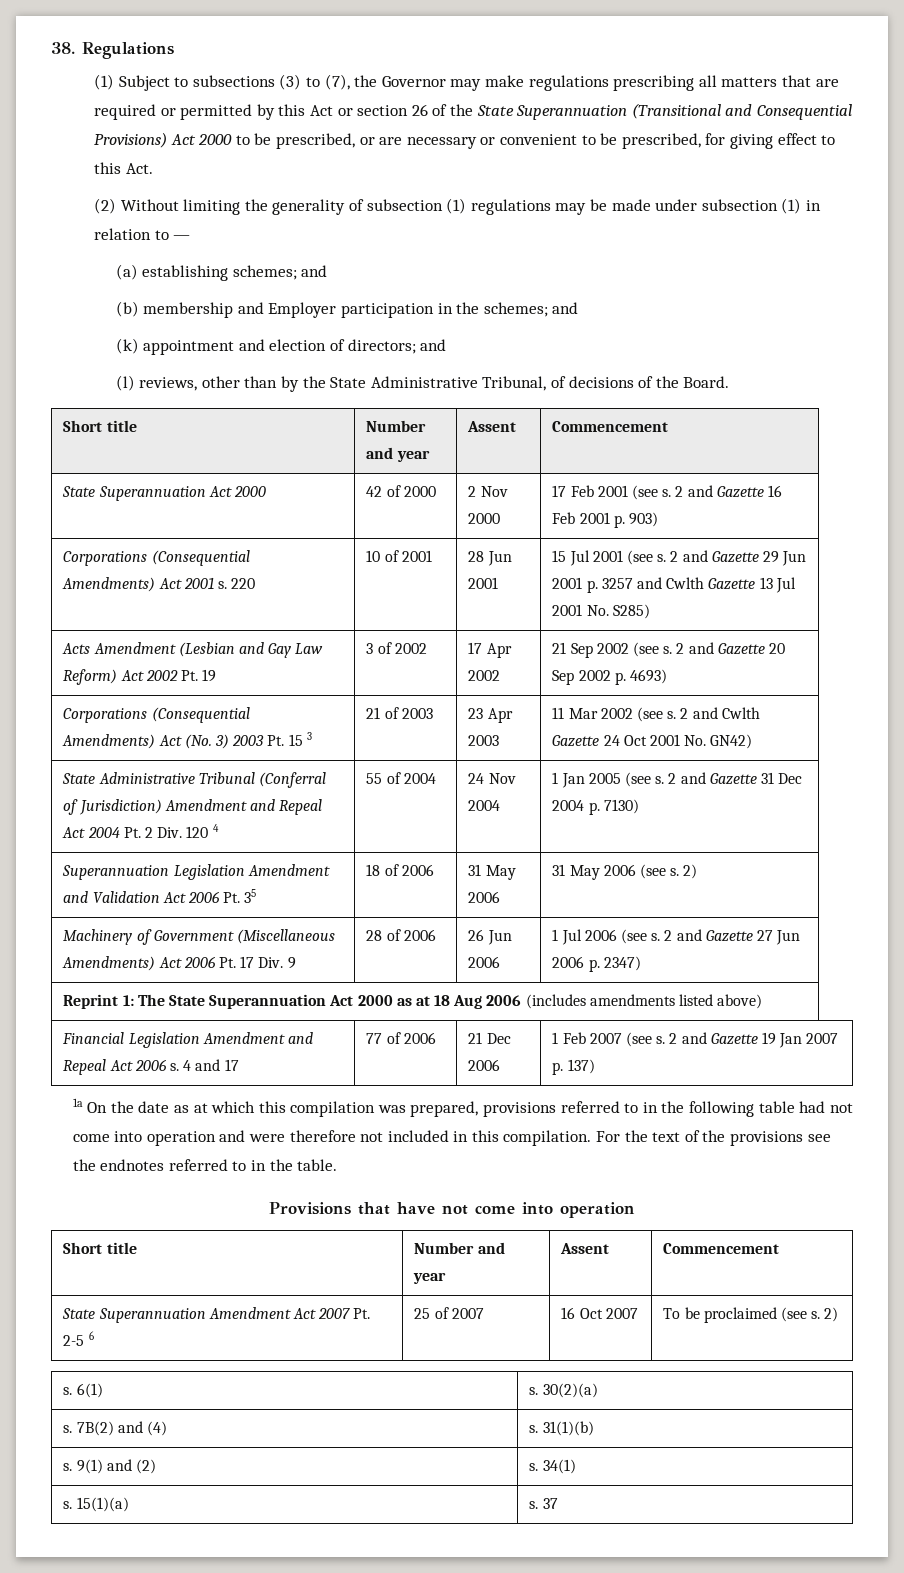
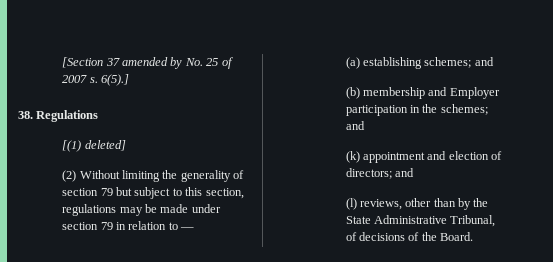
[51,42,174,59] [94,74,839,91] [94,103,852,120] [94,132,836,149] [94,162,153,174] 38. Regulations // (1) Subject to subsections (3) to (7), the Governor may make regulations prescribing all matters that are required or permitted by this Act or section 26 of the State Superannuation (Transitional and Consequential Provisions) Act 2000 to be prescribed, or are necessary or convenient to be prescribed, for giving effect to this Act. -> [62,57,233,69] [62,74,130,86] [18,110,99,122] [62,140,126,152] [Section 37 amended by No. 25 of 2007 s. 6(5).] // 38. Regulations // [(1) deleted]
[366,198,467,214] subsection (1) -> [62,187,244,199] section 79 but subject to this section,
[701,198,802,214] subsection (1) -> [62,222,113,230] section 79
[63,420,137,432] [366,420,427,432] [366,447,430,462] [467,421,517,432] [552,421,669,432] [62,486,266,501] [366,485,436,497] [468,486,508,497] [468,513,501,524] [552,485,782,500] [552,512,658,528] [63,550,250,566] [62,577,256,592] [366,550,432,562] [468,551,512,566] [468,577,499,589] [552,550,807,566] [552,577,796,593] [552,604,650,619] [62,642,324,658] [63,669,217,685] [366,642,427,654] [468,642,512,658] [468,670,501,681] [552,642,785,658] [552,669,667,685] [63,707,250,723] [62,732,312,749] [366,707,433,719] [468,708,513,723] [468,735,500,746] [552,707,760,722] [552,734,753,749] [62,772,326,788] [63,799,323,815] [62,824,219,838] [366,772,436,784] [468,773,516,784] [468,800,501,811] [552,772,803,788] [552,799,639,815] [62,864,330,880] [63,889,257,903] [366,864,434,876] [468,864,516,880] [468,891,501,903] [552,864,698,880] [63,929,335,945] [62,956,296,971] [366,929,436,941] [468,929,512,945] [468,956,501,968] [552,929,801,945] [552,956,641,972] [63,994,763,1009] [62,1032,313,1048] [63,1059,239,1075] [366,1032,436,1044] [468,1032,511,1044] [468,1059,501,1071] [552,1032,839,1048] [552,1059,595,1075] [72,1098,853,1117] [72,1130,831,1146] [72,1159,338,1171] [269,1202,635,1218] [63,1242,137,1254] [414,1242,505,1254] [413,1272,447,1284] [560,1243,610,1254] [663,1243,780,1254] [62,1307,371,1323] [63,1331,94,1346] [414,1307,484,1319] [561,1307,638,1319] [663,1307,839,1323] [63,1383,103,1398] [529,1383,598,1398] [63,1421,167,1436] [529,1421,594,1436] [63,1459,156,1474] [529,1459,576,1474] [63,1497,129,1512] [529,1498,558,1509] // Short title | Number and year | Assent | Commencement // State Superannuation Act 2000 | 42 of 2000 | 2 Nov 2000 | 17 Feb 2001 (see s. 2 and Gazette 16 Feb 2001 p. 903) // Corporations (Consequential Amendments) Act 2001 s. 220 | 10 of 2001 | 28 Jun 2001 | 15 Jul 2001 (see s. 2 and Gazette 29 Jun 2001 p. 3257 and Cwlth Gazette 13 Jul 2001 No. S285) // Acts Amendment (Lesbian and Gay Law Reform) Act 2002 Pt. 19 | 3 of 2002 | 17 Apr 2002 | 21 Sep 2002 (see s. 2 and Gazette 20 Sep 2002 p. 4693) // Corporations (Consequential Amendments) Act (No. 3) 2003 Pt. 15 3 | 21 of 2003 | 23 Apr 2003 | 11 Mar 2002 (see s. 2 and Cwlth Gazette 24 Oct 2001 No. GN42) // State Administrative Tribunal (Conferral of Jurisdiction) Amendment and Repeal Act 2004 Pt. 2 Div. 120 4 | 55 of 2004 | 24 Nov 2004 | 1 Jan 2005 (see s. 2 and Gazette 31 Dec 2004 p. 7130) // Superannuation Legislation Amendment and Validation Act 2006 Pt. 35 | 18 of 2006 | 31 May 2006 | 31 May 2006 (see s. 2) // Machinery of Government (Miscellaneous Amendments) Act 2006 Pt. 17 Div. 9 | 28 of 2006 | 26 Jun 2006 | 1 Jul 2006 (see s. 2 and Gazette 27 Jun 2006 p. 2347) // Reprint 1: The State Superannuation Act 2000 as at 18 Aug 2006 (includes amendments listed above) // Financial Legislation Amendment and Repeal Act 2006 s. 4 and 17 | 77 of 2006 | 21 Dec 2006 | 1 Feb 2007 (see s. 2 and Gazette 19 Jan 2007 p. 137) // 1a On the date as at which this compilation was prepared, provisions referred to in the following table had not come into operation and were therefore not included in this compilation. For the text of the provisions see the endnotes referred to in the table. // Provisions that have not come into operation // Short title | Number and year | Assent | Commencement // State Superannuation Amendment Act 2007 Pt. 2-5 6 | 25 of 2007 | 16 Oct 2007 | To be proclaimed (see s. 2) // s. 6(1) | s. 30(2)(a) // s. 7B(2) and (4) | s. 31(1)(b) // s. 9(1) and (2) | s. 34(1) // s. 15(1)(a) | s. 37 -> (474, 236) none

